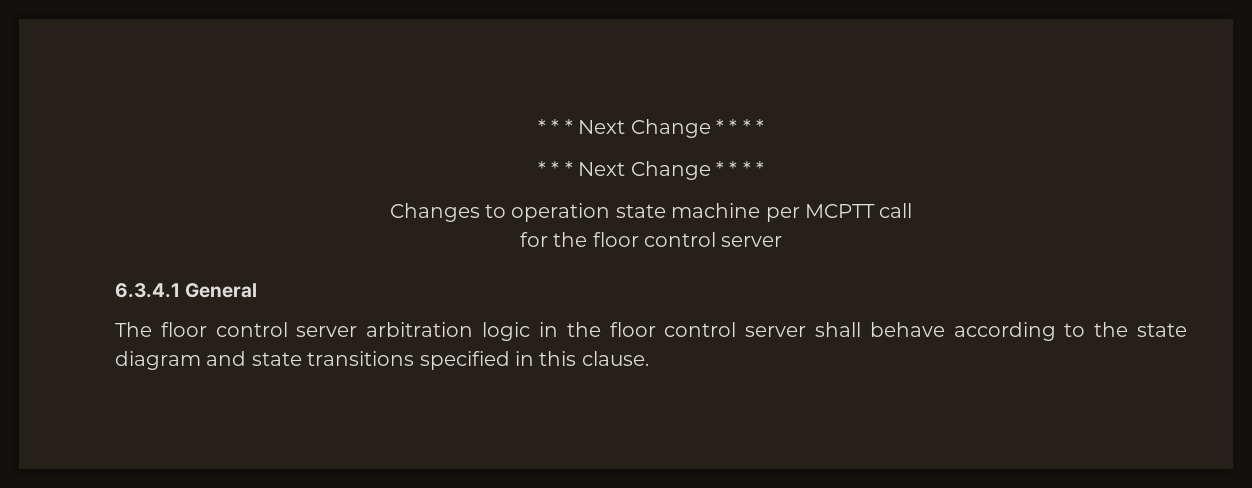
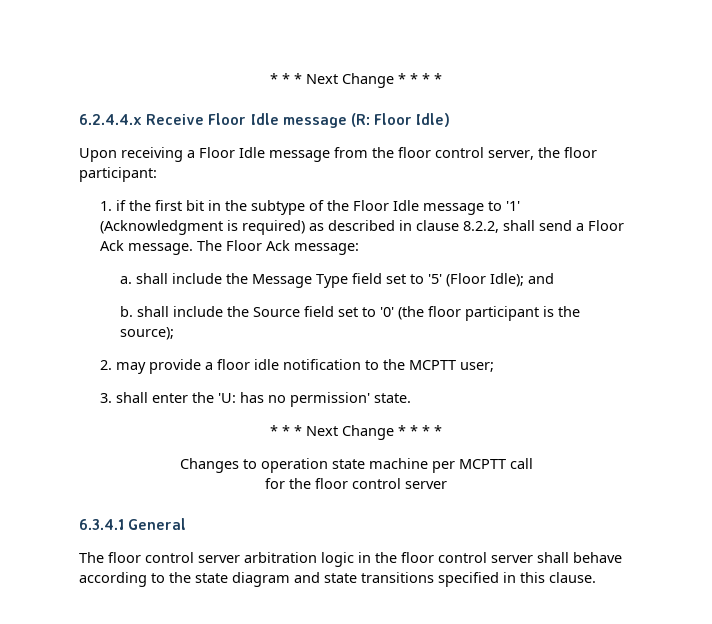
[537,119,765,138] * * * Next Change * * * * -> [270,73,442,88] [79,113,451,128] [79,147,597,162] [79,167,157,182] [99,200,520,215] [99,220,624,235] [99,240,359,255] [120,273,555,288] [120,306,581,321] [120,327,175,340] [99,359,494,374] [99,392,411,407] * * * Next Change * * * * // 6.2.4.4.x Receive Floor Idle message (R: Floor Idle) // Upon receiving a Floor Idle message from the floor control server, the floor participant: // 1. if the first bit in the subtype of the Floor Idle message to '1' (Acknowledgment is required) as described in clause 8.2.2, shall send a Floor Ack message. The Floor Ack message: // a. shall include the Message Type field set to '5' (Floor Idle); and // b. shall include the Source field set to '0' (the floor participant is the source); // 2. may provide a floor idle notification to the MCPTT user; // 3. shall enter the 'U: has no permission' state.

